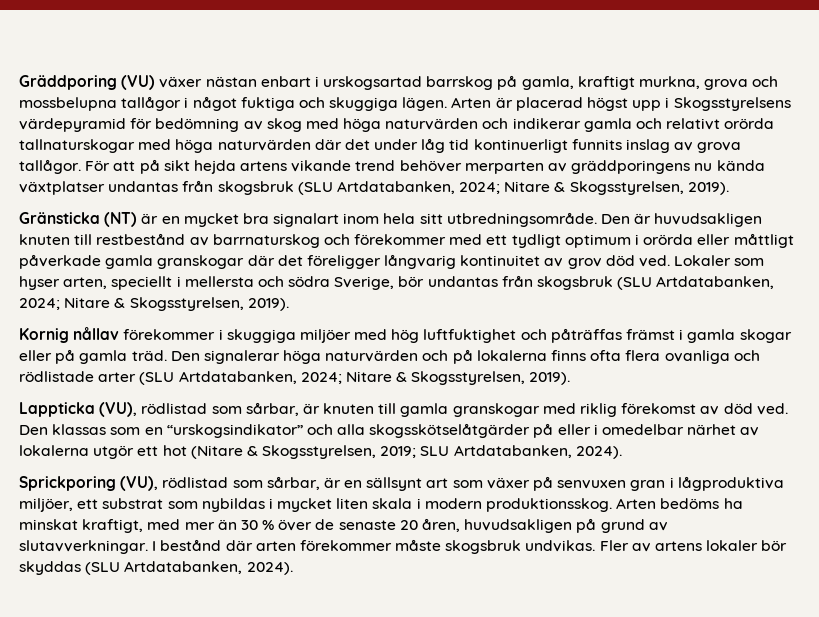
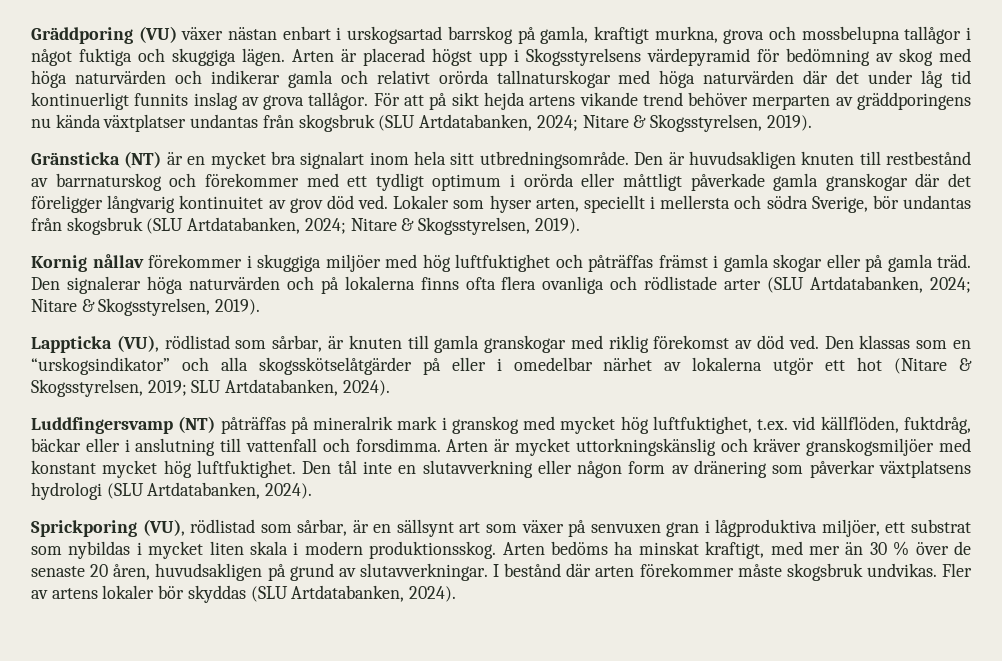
(622, 452) none -> [31,416,971,434] [31,438,971,456] [31,460,971,478] [31,482,313,500] // Luddfingersvamp (NT) påträffas på mineralrik mark i granskog med mycket hög luftfuktighet, t.ex. vid källflöden, fuktdråg, bäckar eller i anslutning till vattenfall och forsdimma. Arten är mycket uttorkningskänslig och kräver granskogsmiljöer med konstant mycket hög luftfuktighet. Den tål inte en slutavverkning eller någon form av dränering som påverkar växtplatsens hydrologi (SLU Artdatabanken, 2024).

